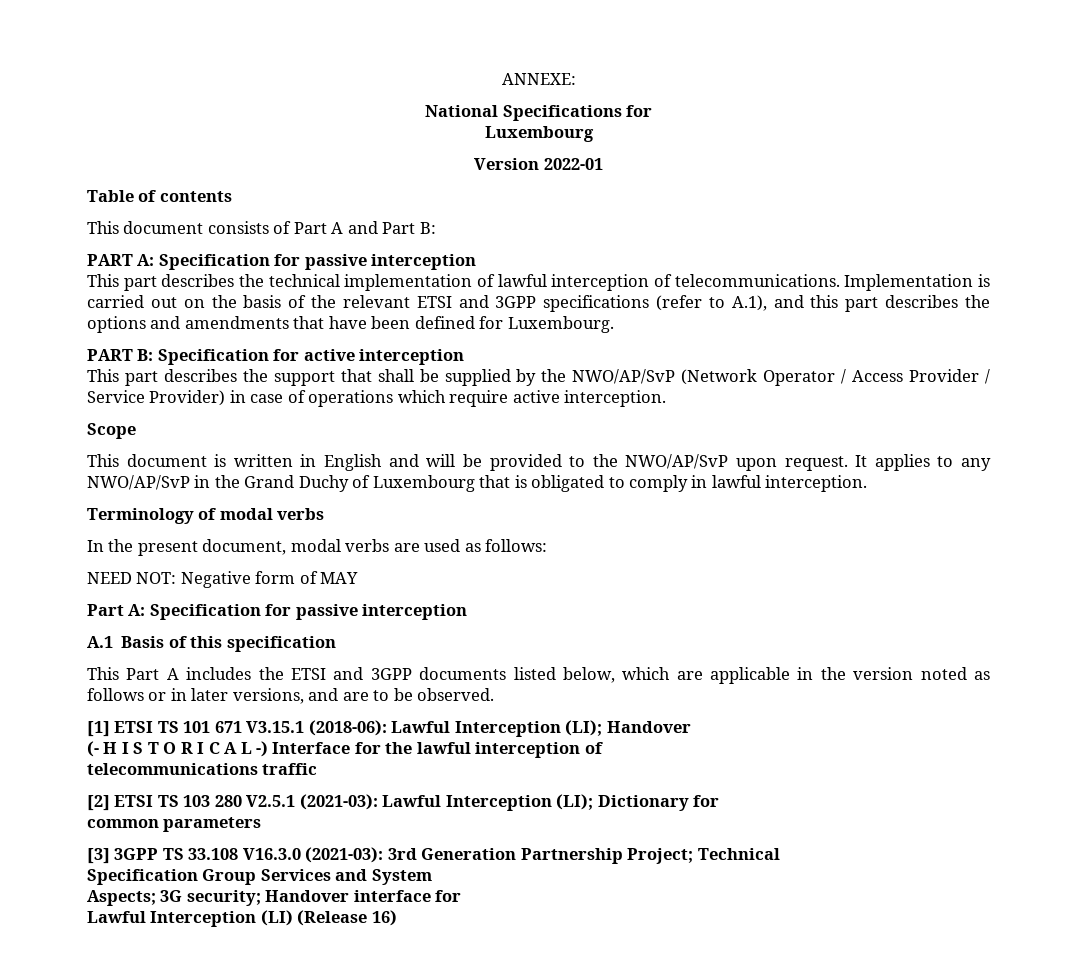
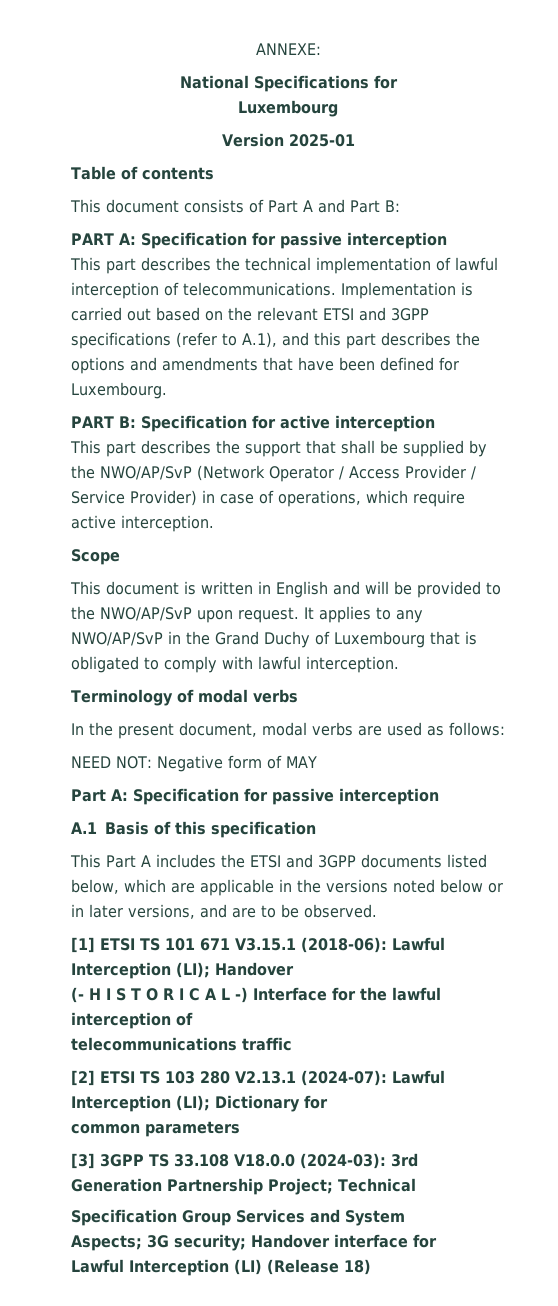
[543,158,603,170] 2022-01 -> [288,134,355,147] 2025-01
(177, 302) none -> [156,307,200,321] based
[243,295,337,308] basis of the -> (252, 314) none
[308,390,394,407] operations -> [278,490,361,507] operations,
[691,475,708,488] in -> [222,656,253,669] with
[853,667,991,680] [87,688,144,701] version noted as follows -> [326,879,483,893] versions noted below
[246,794,378,810] V2.5.1 (2021-03): -> [235,1070,387,1086] V2.13.1 (2024-07):
[242,847,384,863] V16.3.0 (2021-03): -> [234,1153,386,1169] V18.0.0 (2024-03):
[371,910,397,926] 16) -> [344,1259,371,1275] 18)

